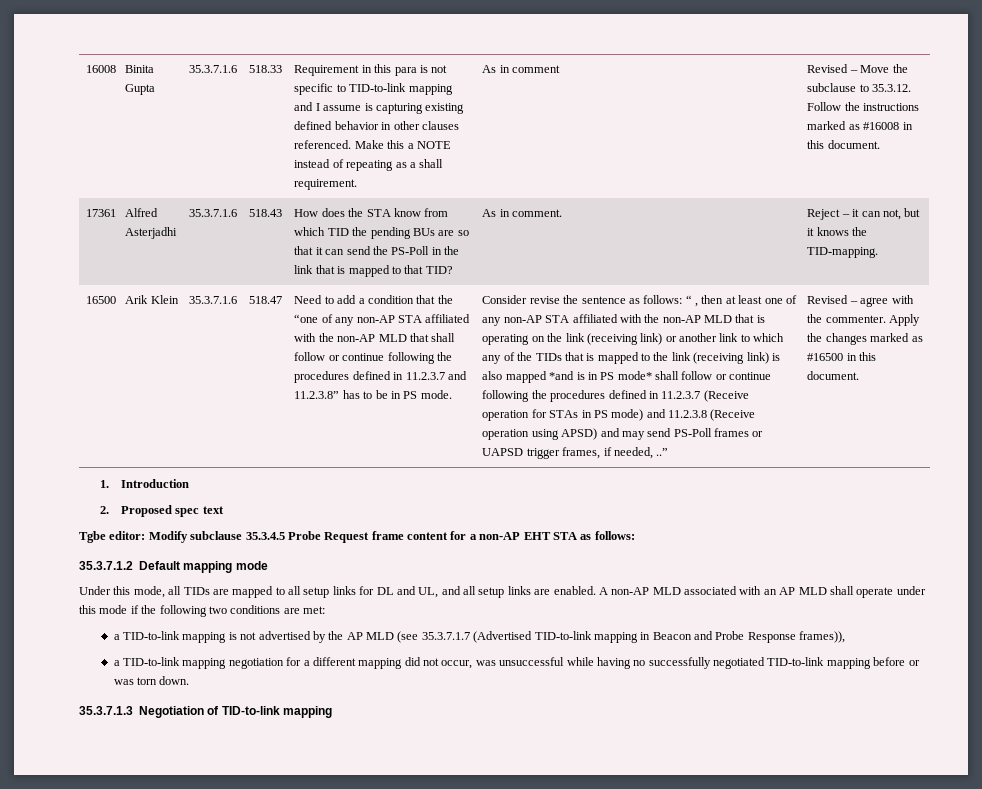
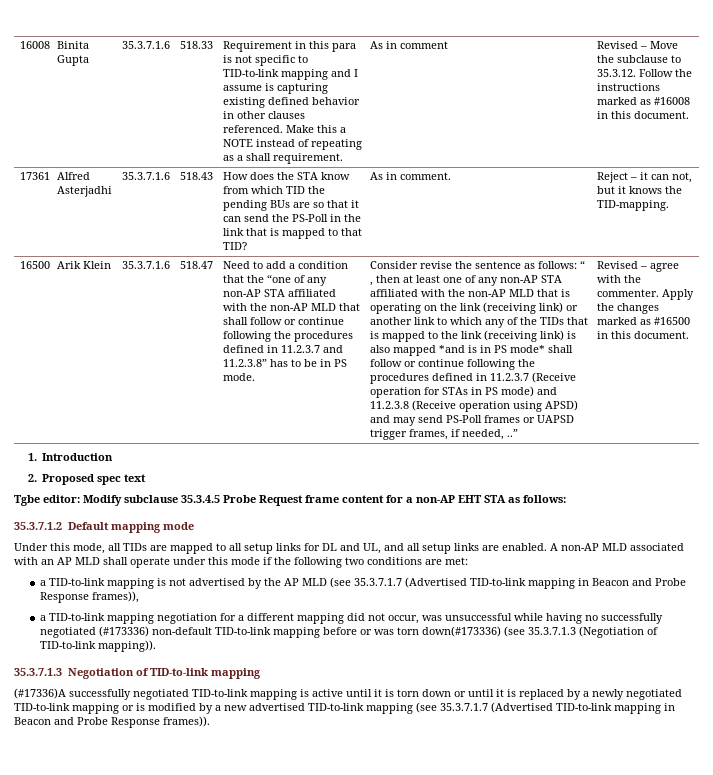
(766, 663) none -> [98,626,212,637] (#173336) non-default
[159,676,190,685] down. -> [421,626,658,638] [39,640,156,652] down(#173336) (see 35.3.7.1.3 (Negotiation of TID-to-link mapping)).
(332, 712) none -> [14,688,682,700] [14,702,675,714] [14,716,210,728] // (#17336)A successfully negotiated TID-to-link mapping is active until it is torn down or until it is replaced by a newly negotiated TID-to-link mapping or is modified by a new advertised TID-to-link mapping (see 35.3.7.1.7 (Advertised TID-to-link mapping in Beacon and Probe Response frames)).

